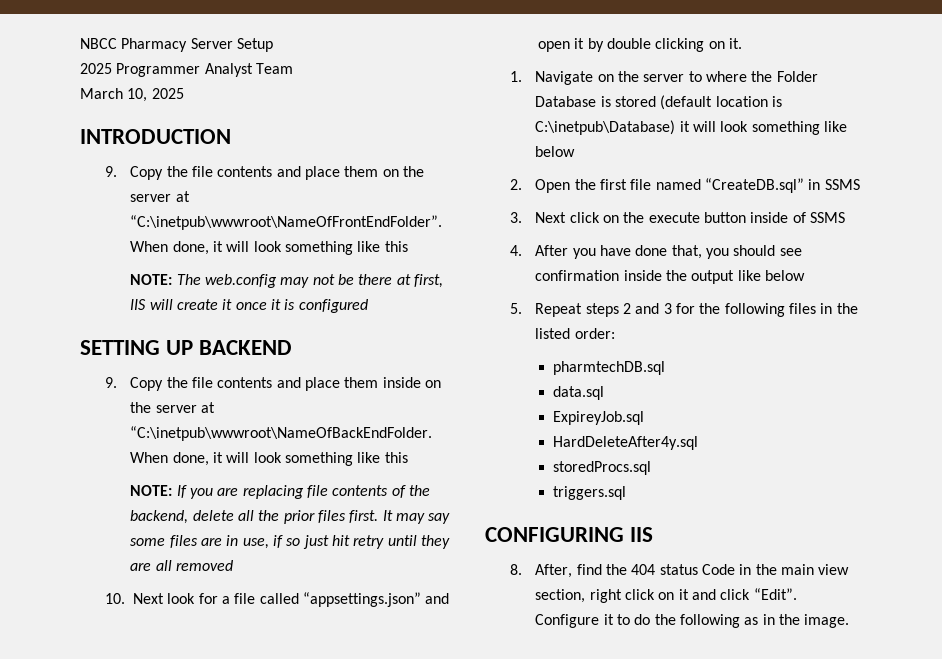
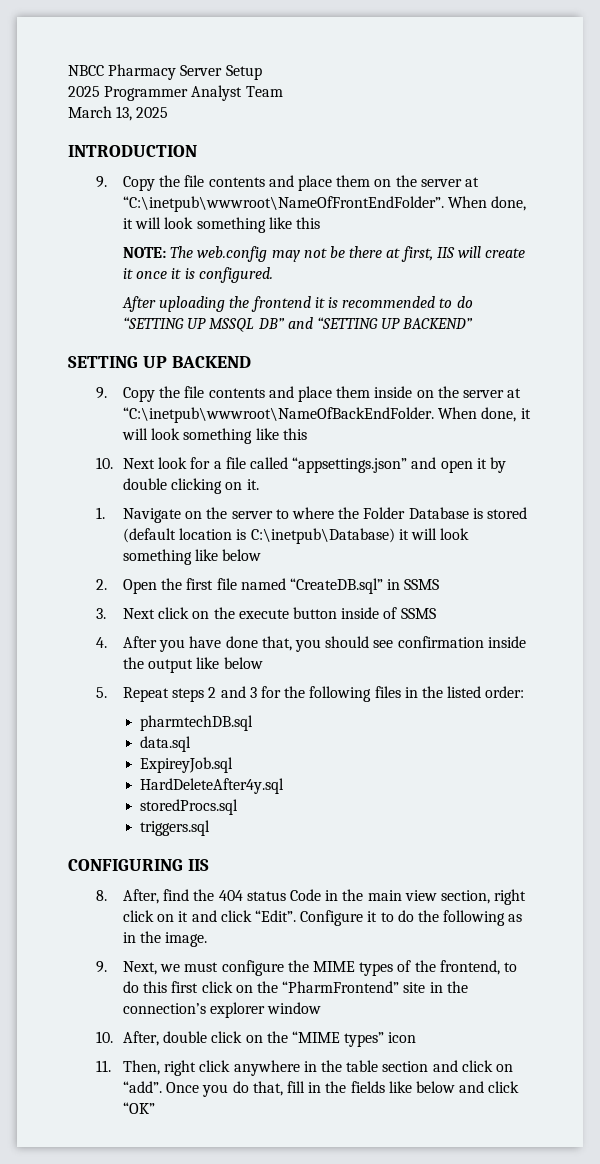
[127,88,148,102] 10, -> [116,106,133,121] 13,
[298,299,368,313] configured -> [198,267,273,283] [122,296,473,312] [123,317,474,332] configured. // After uploading the frontend it is recommended to do “SETTING UP MSSQL DB” and “SETTING UP BACKEND”
[130,485,430,499] [130,510,451,524] [130,535,450,549] [130,560,233,571] // NOTE: If you are replacing file contents of the backend, delete all the prior files first. It may say some files are in use, if so just hit retry until they are all removed -> (307, 434) none
(850, 621) none -> [95,960,517,976] [123,981,468,993] [123,1002,322,1018] [95,1031,417,1047] [95,1060,513,1076] [123,1081,520,1097] [123,1102,156,1114] // 9. Next, we must configure the MIME types of the frontend, to do this first click on the “PharmFrontend” site in the connection’s explorer window // 10. After, double click on the “MIME types” icon // 11. Then, right click anywhere in the table section and click on “add”. Once you do that, fill in the fields like below and click “OK”

